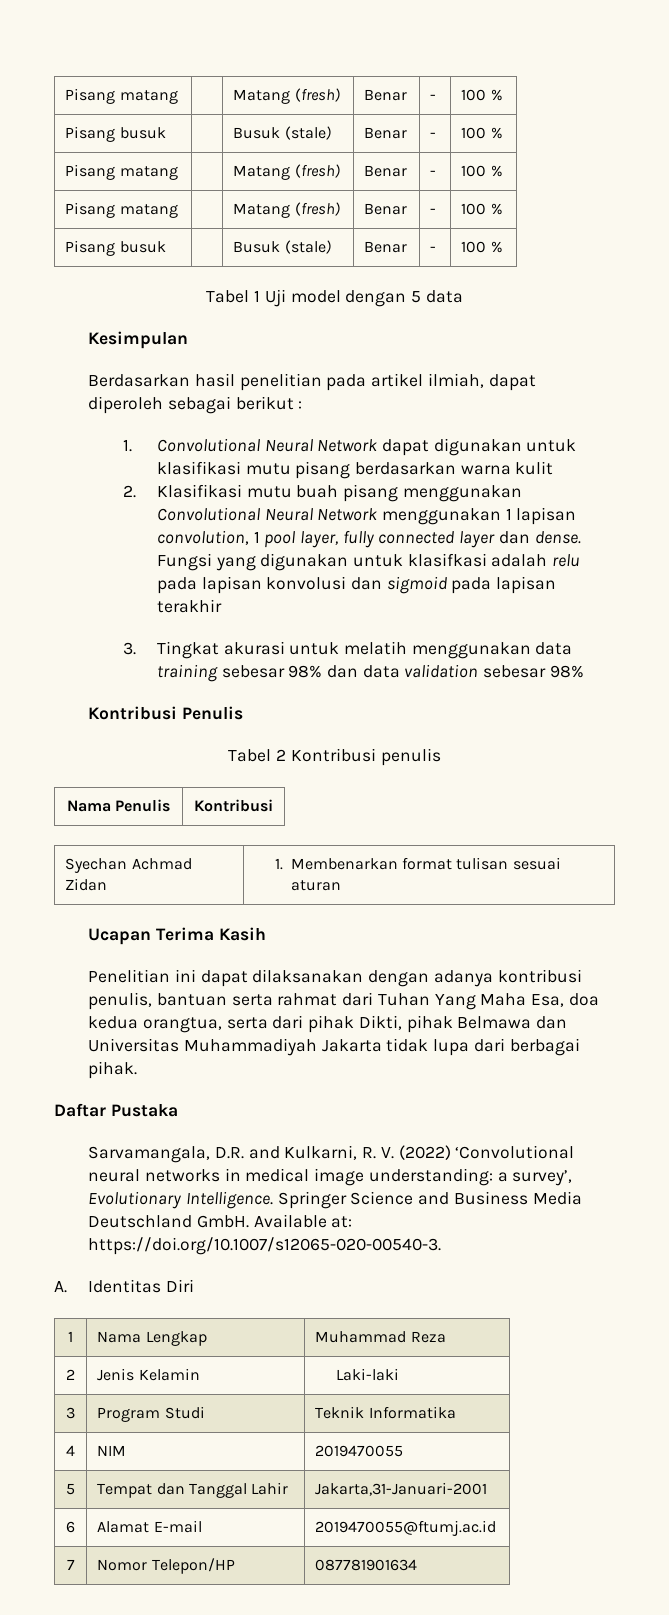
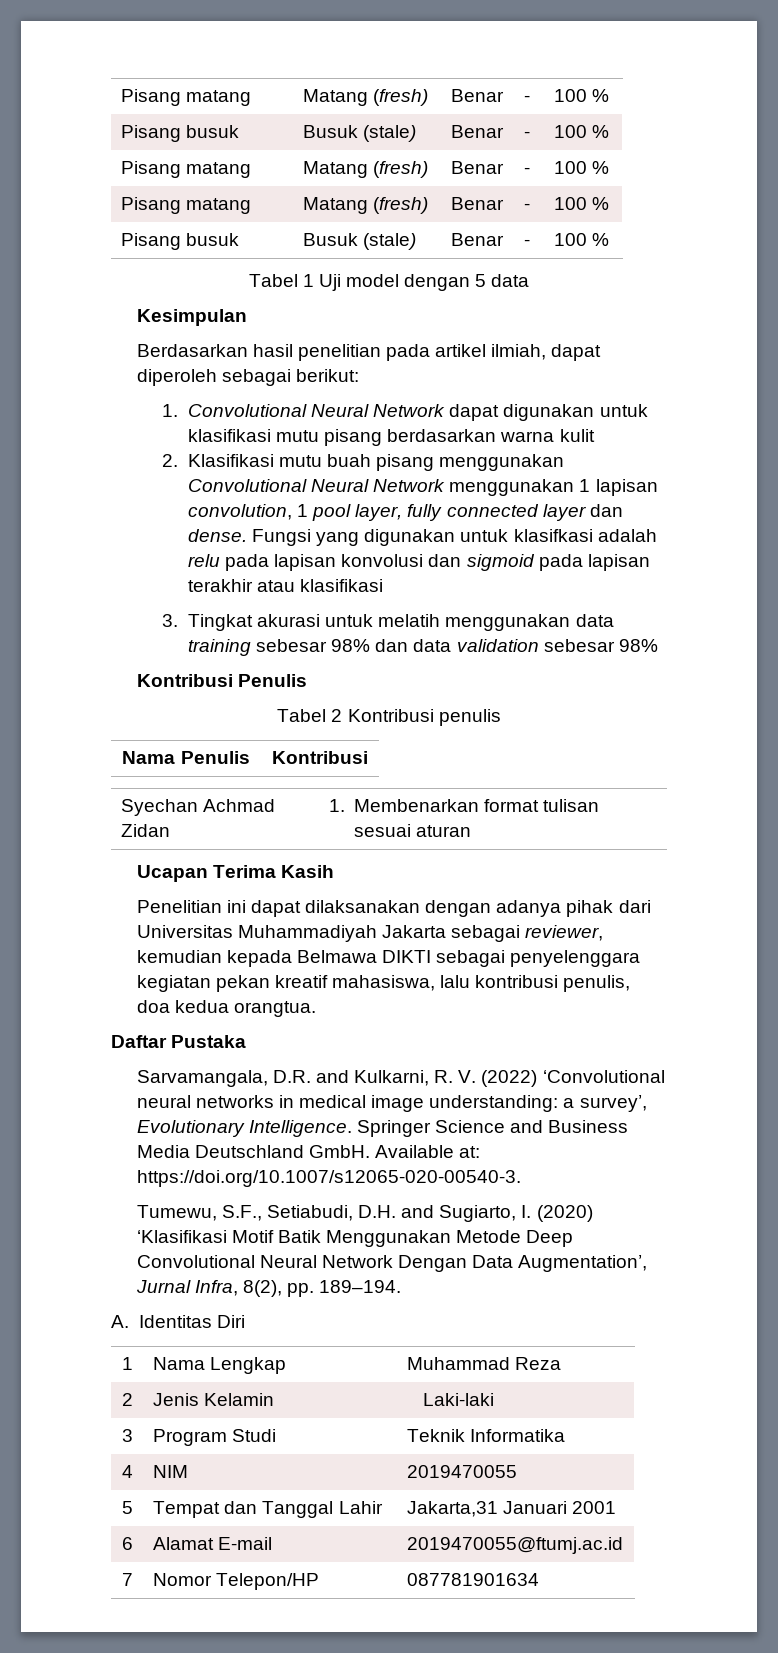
[235,396,303,410] berikut : -> [295,369,359,382] berikut:
(222, 606) none -> [257,579,384,592] atau klasifikasi
[497,969,582,983] [88,992,599,1010] [88,1015,568,1033] [88,1038,580,1056] [88,1061,138,1079] kontribusi penulis, bantuan serta rahmat dari Tuhan Yang Maha Esa, doa kedua orangtua, serta dari pihak Dikti, pihak Belmawa dan Universitas Muhammadiyah Jakarta tidak lupa dari berbagai pihak. -> [566,900,651,917] [136,925,604,942] [136,950,641,967] [136,975,631,992] [136,1000,316,1017] pihak dari Universitas Muhammadiyah Jakarta sebagai reviewer, kemudian kepada Belmawa DIKTI sebagai penyelenggara kegiatan pekan kreatif mahasiswa, lalu kontribusi penulis, doa kedua orangtua.
(442, 1246) none -> [136,1205,593,1222] [136,1230,574,1247] [136,1255,648,1272] [135,1280,402,1297] // Tumewu, S.F., Setiabudi, D.H. and Sugiarto, I. (2020) ‘Klasifikasi Motif Batik Menggunakan Metode Deep Convolutional Neural Network Dengan Data Augmentation’, Jurnal Infra, 8(2), pp. 189–194.
[315,1482,488,1496] Jakarta,31-Januari-2001 -> [407,1501,617,1517] Jakarta,31 Januari 2001

